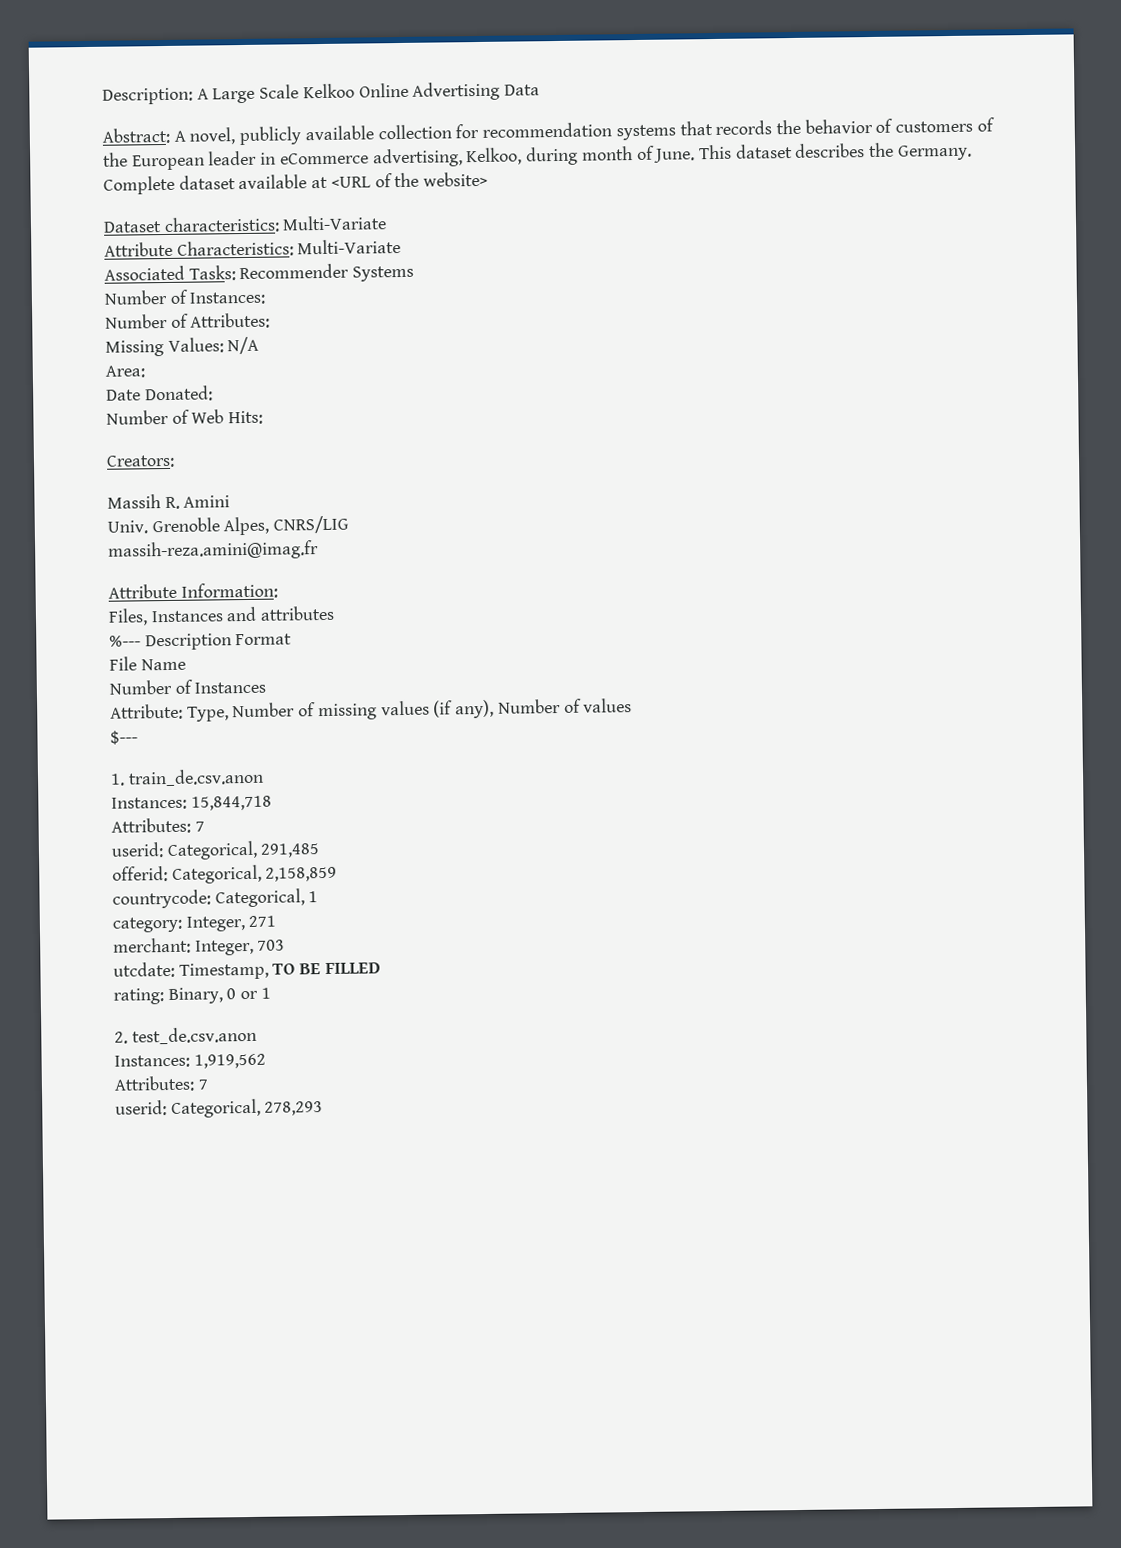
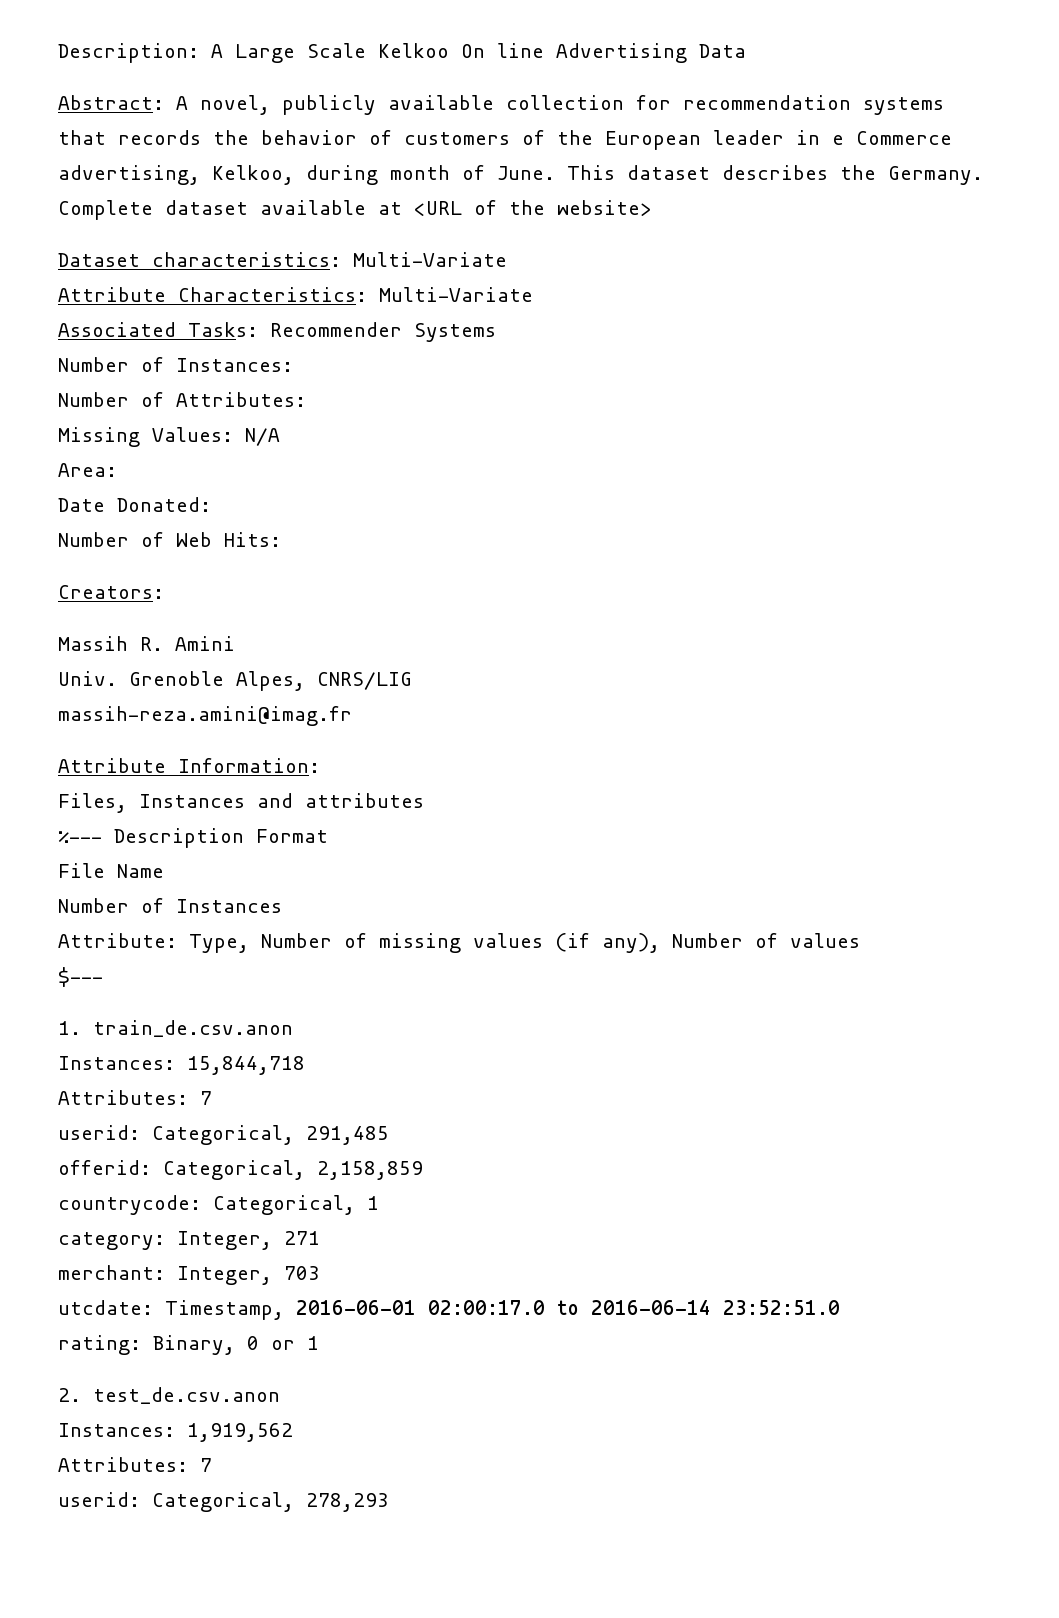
[358,82,409,98] Online -> [461,43,544,58] On line
[279,152,369,165] eCommerce -> [832,131,952,145] e Commerce
[272,962,381,975] TO BE FILLED -> [296,1300,840,1315] 2016-06-01 02:00:17.0 to 2016-06-14 23:52:51.0

